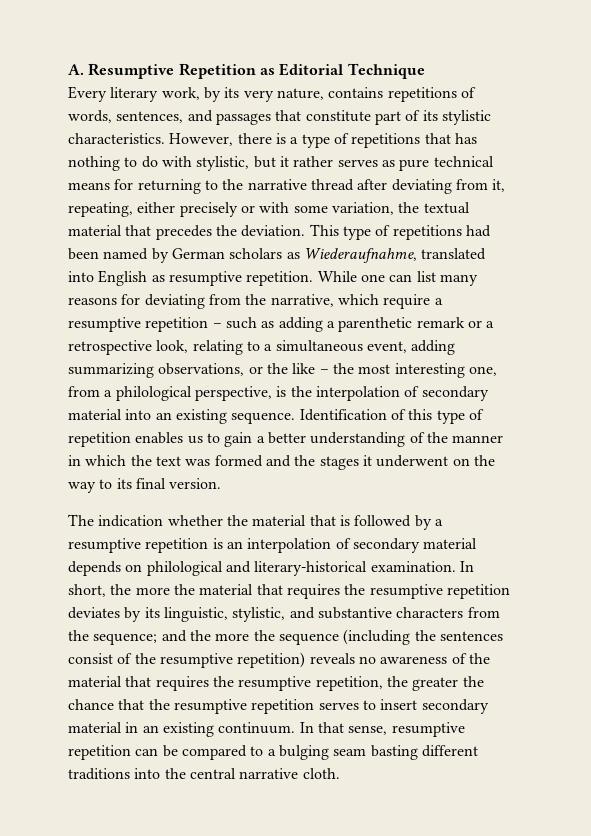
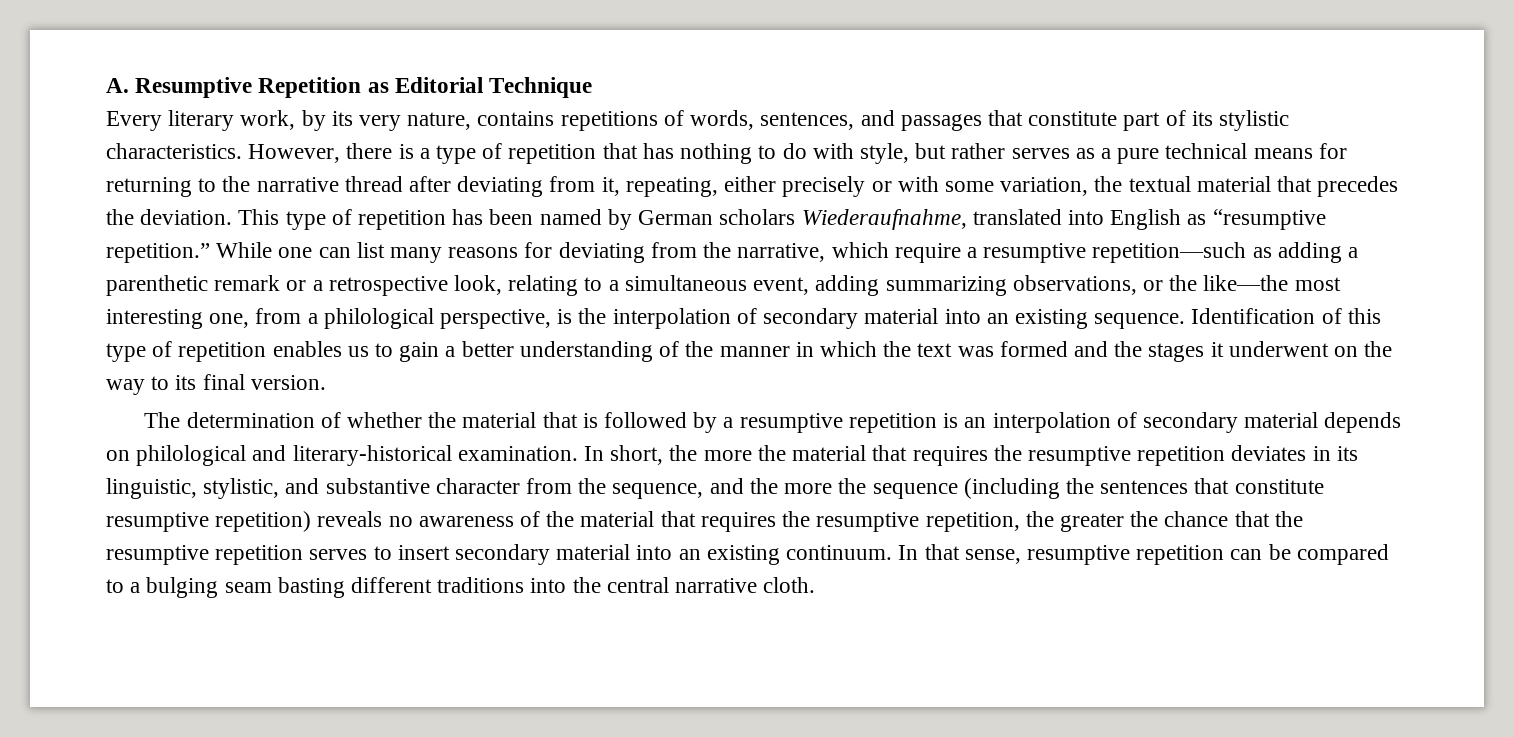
[351,133,421,148] repetitions -> [508,144,597,164] repetition
[196,156,289,171] stylistic, but it -> [859,143,947,164] style, but
(395, 163) none -> [1100,148,1111,159] a
[392,225,491,240] repetitions had -> [358,209,484,230] repetition has
[286,252,300,259] as -> (796, 217) none
[168,271,314,286] resumptive repetition. -> [1212,209,1326,230] [106,243,210,263] “resumptive repetition.”
[145,317,257,332] repetition – such -> [1092,242,1247,263] repetition—such
[292,363,354,374] like – the -> [1203,275,1289,291] like—the
[98,515,164,527] indication -> [186,412,341,428] determination of
[124,607,142,622] by -> [1312,446,1331,461] in
[396,607,500,618] [68,630,158,645] characters from the sequence; -> [435,478,704,499] character from the sequence,
[68,653,156,664] consist of the -> [1194,478,1324,494] that constitute
[125,722,139,733] in -> [636,545,673,560] into

